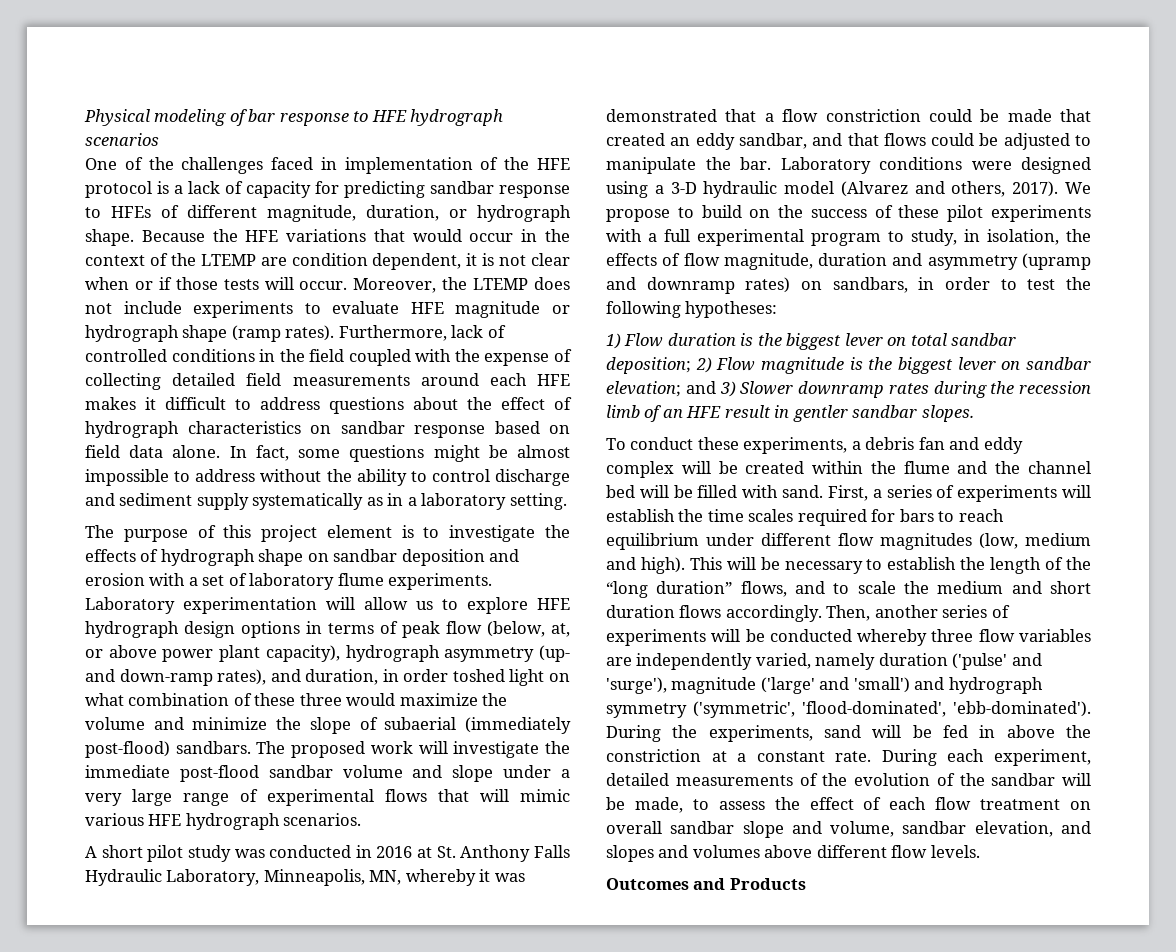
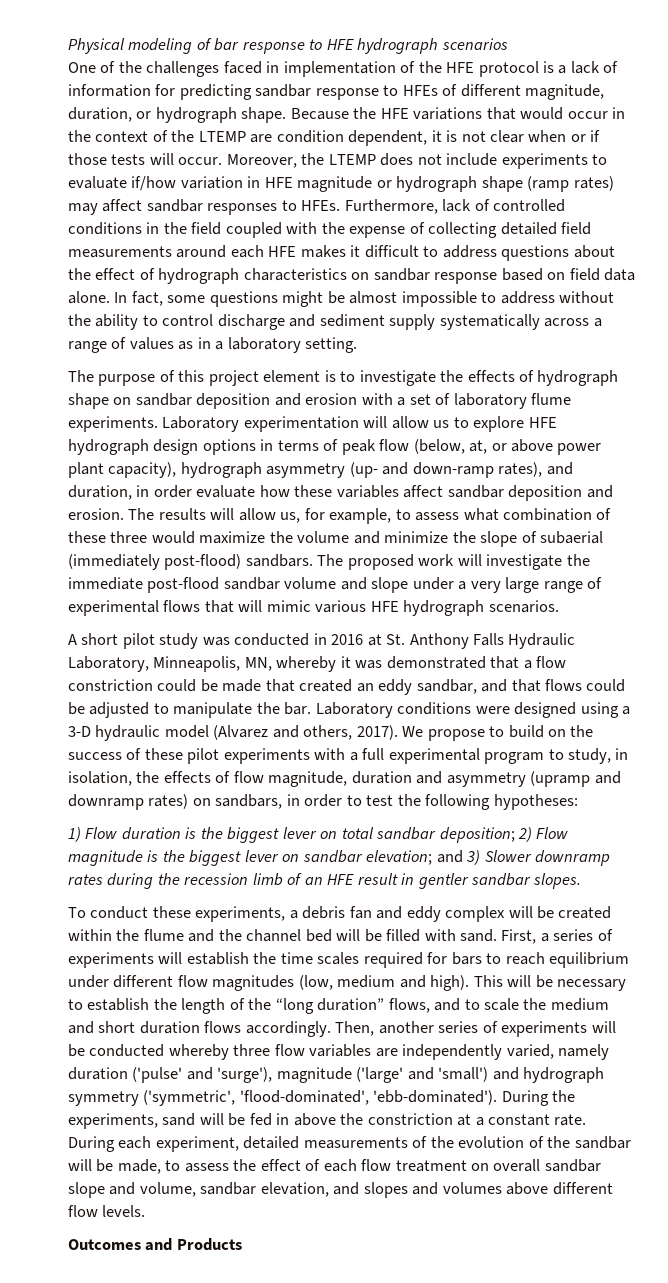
[246,181,311,198] capacity -> [68,84,151,97] information
(400, 307) none -> [131,176,261,191] if/how variation in
[285,325,335,341] rates). -> [573,176,614,191] [68,199,341,215] rates) may affect sandbar responses to HFEs.
(364, 501) none -> [544,318,602,327] [68,337,174,353] across a range of values
[452,669,570,686] toshed light on -> [196,485,613,501] [68,508,460,524] evaluate how these variables affect sandbar deposition and erosion. The results will allow us, for example, to assess

